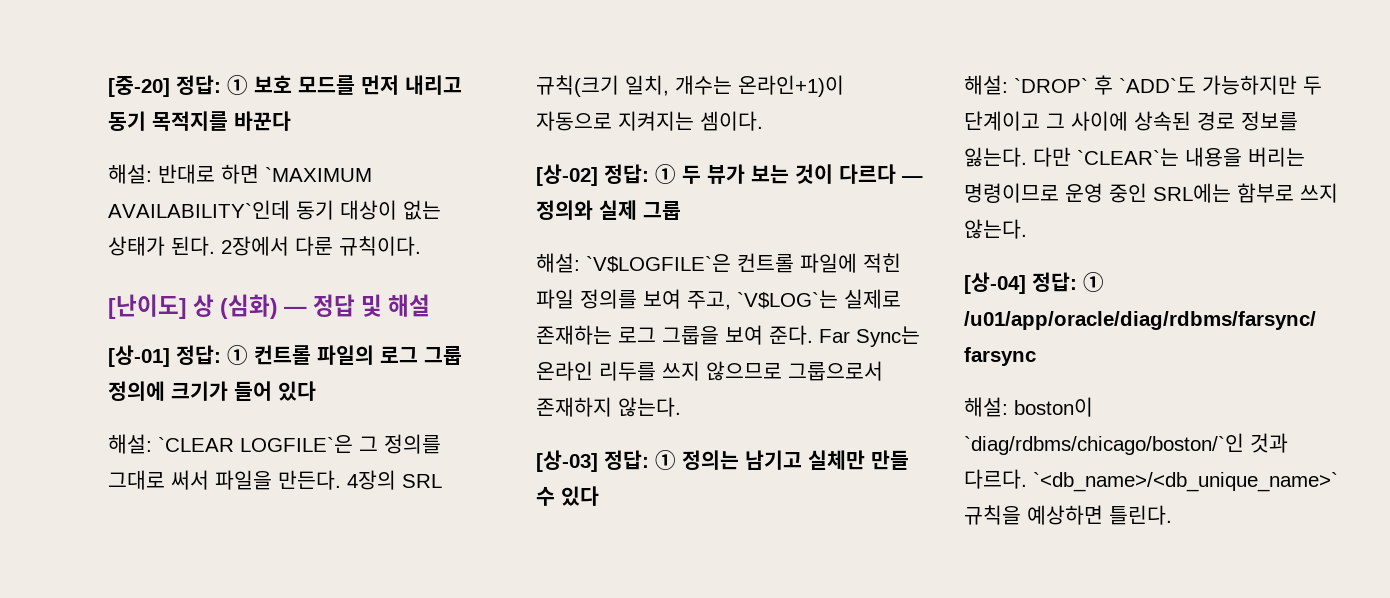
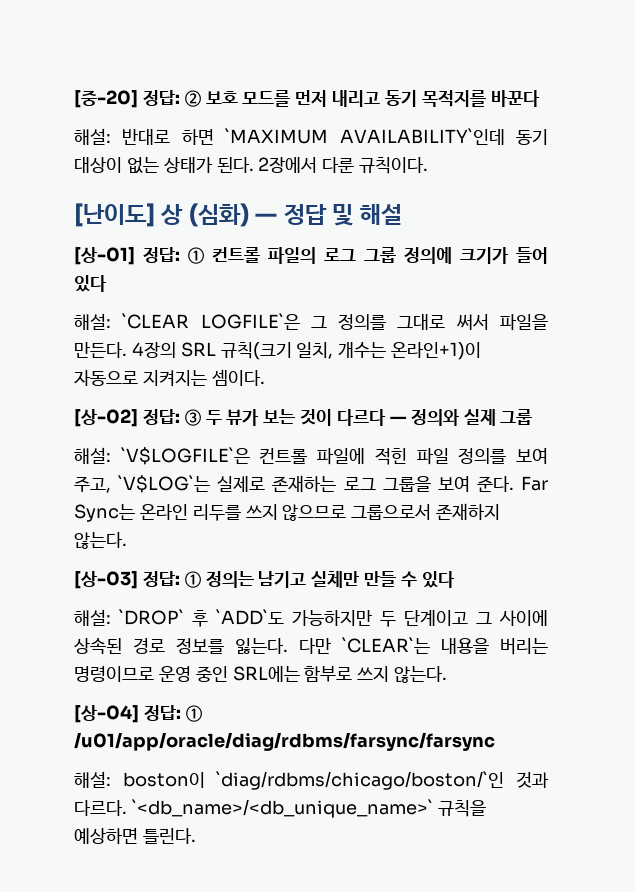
[227,75,248,95] ① -> [184,90,201,107] ②
[655,164,676,184] ① -> [184,409,201,426] ③

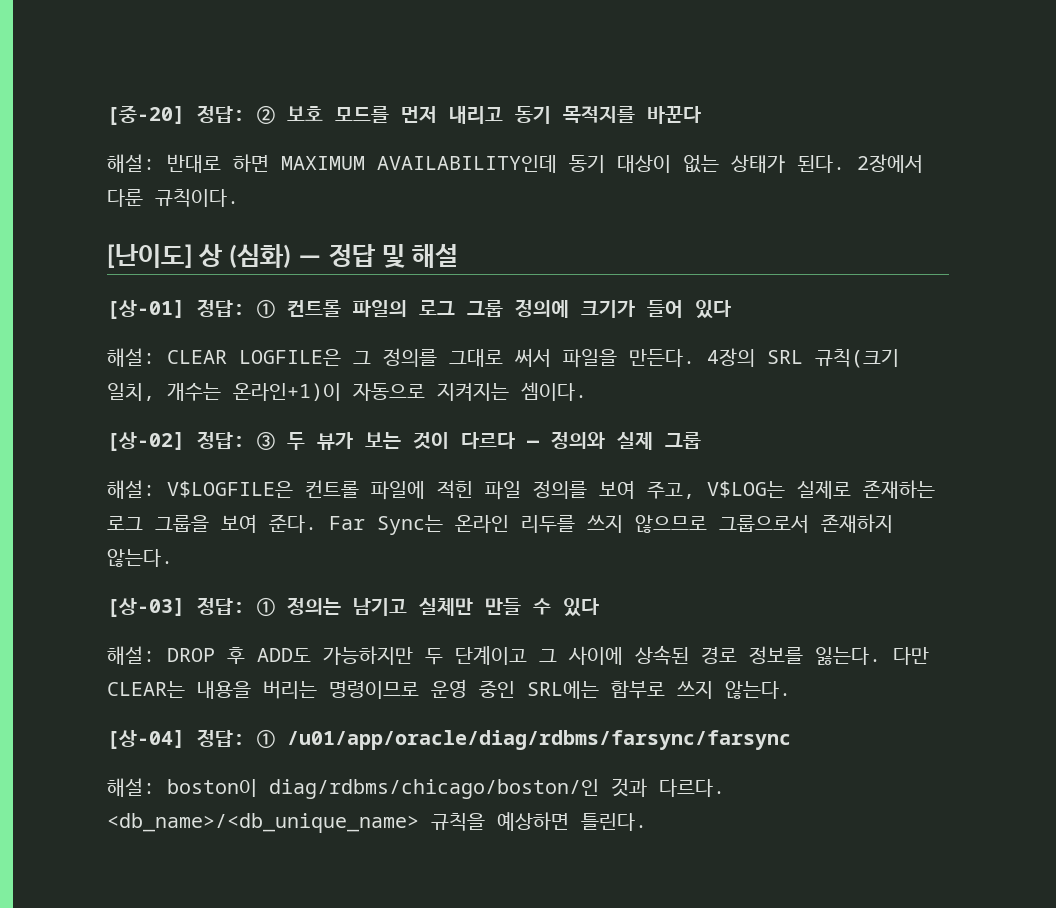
[225,128,505,145] `MAXIMUM AVAILABILITY`인데 -> [281,155,557,173] MAXIMUM AVAILABILITY인데
[122,313,300,330] `CLEAR LOGFILE`은 -> [167,349,341,366] CLEAR LOGFILE은
[120,447,250,465] `V$LOGFILE`은 -> [167,481,293,498] V$LOGFILE은
[118,475,211,493] `V$LOG`는 -> [707,481,785,498] V$LOG는
[119,609,284,627] `DROP` 후 `ADD`도 -> [167,647,311,664] DROP 후 ADD도
[342,637,430,654] `CLEAR`는 -> [107,681,185,698] CLEAR는
[216,771,505,790] `diag/rdbms/chicago/boston/`인 -> [269,779,599,799] diag/rdbms/chicago/boston/인
[131,799,433,818] `<db_name>/<db_unique_name>` -> [107,813,419,833] <db_name>/<db_unique_name>

